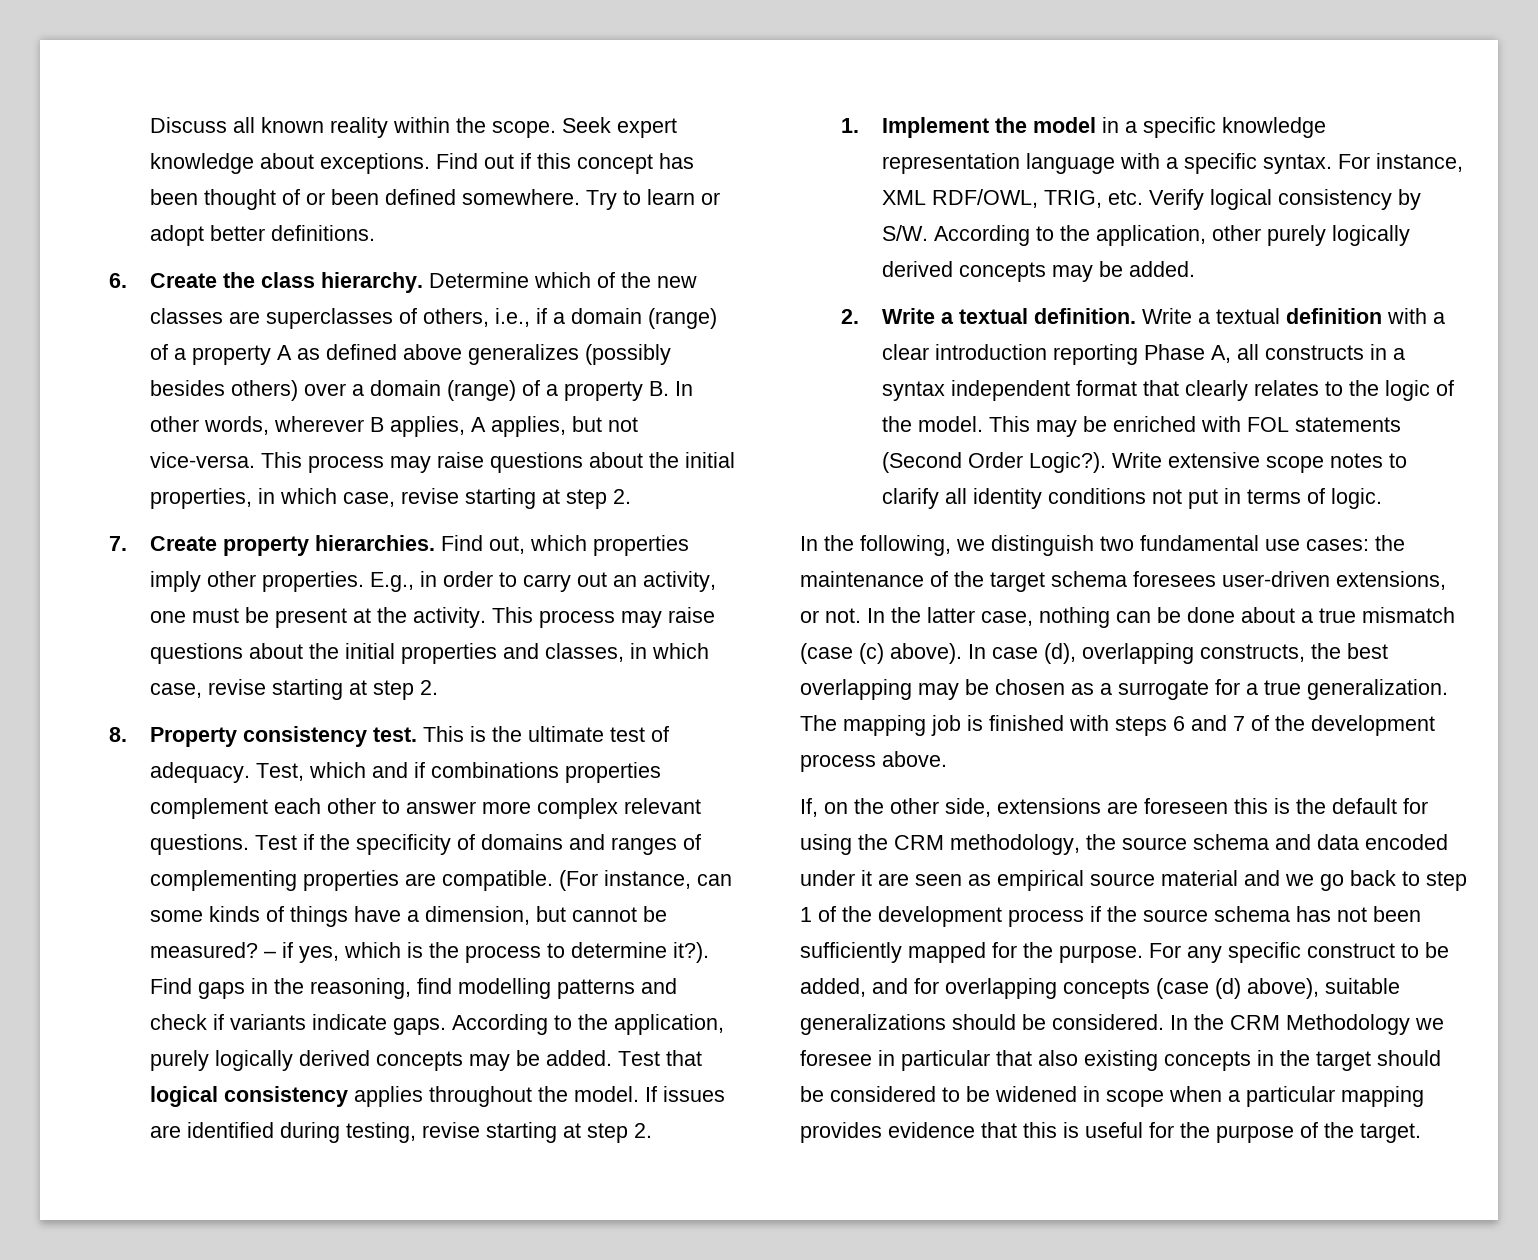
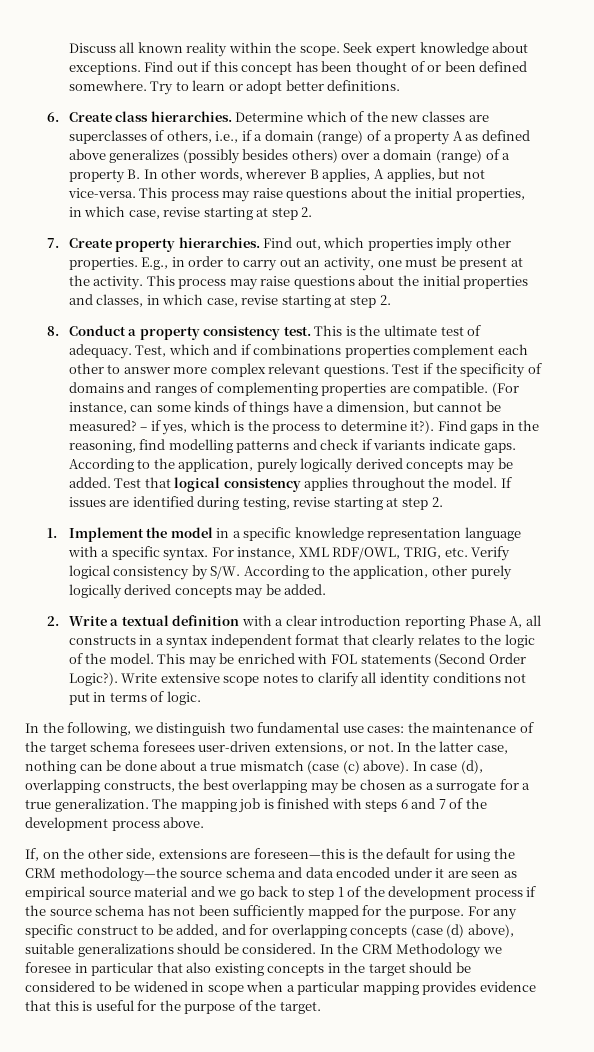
[223,272,424,293] the class hierarchy. -> [115,111,232,122] class hierarchies.
[150,727,238,747] Property -> [68,325,200,340] Conduct a property
[1034,308,1281,324] definition. Write a textual -> (169, 620) none
[1144,798,1268,814] foreseen this -> [253,848,345,859] foreseen—this
[950,834,1116,855] methodology, the -> [59,867,177,882] methodology—the

